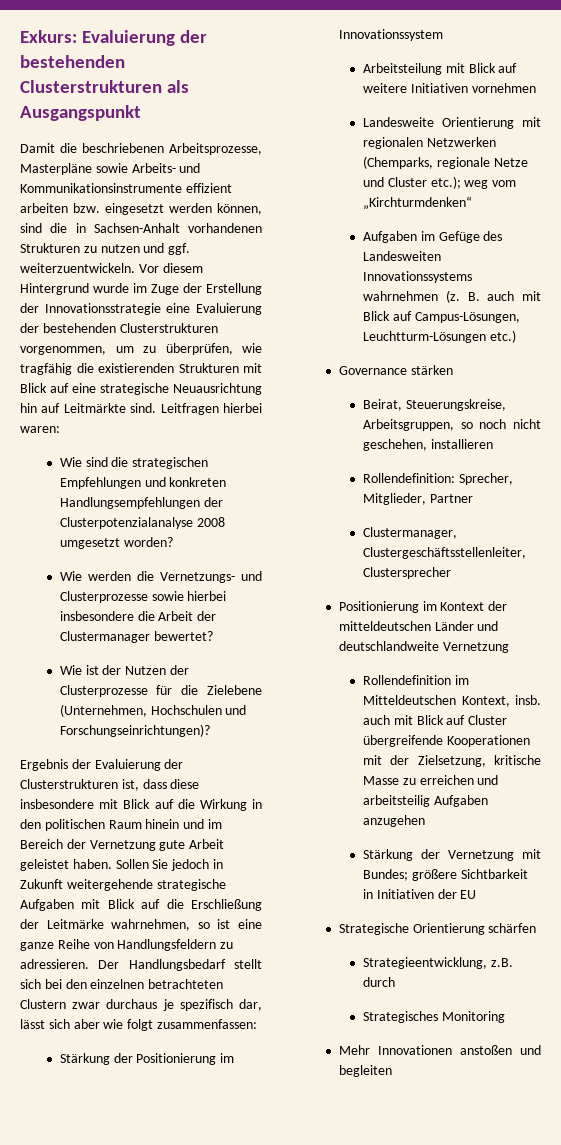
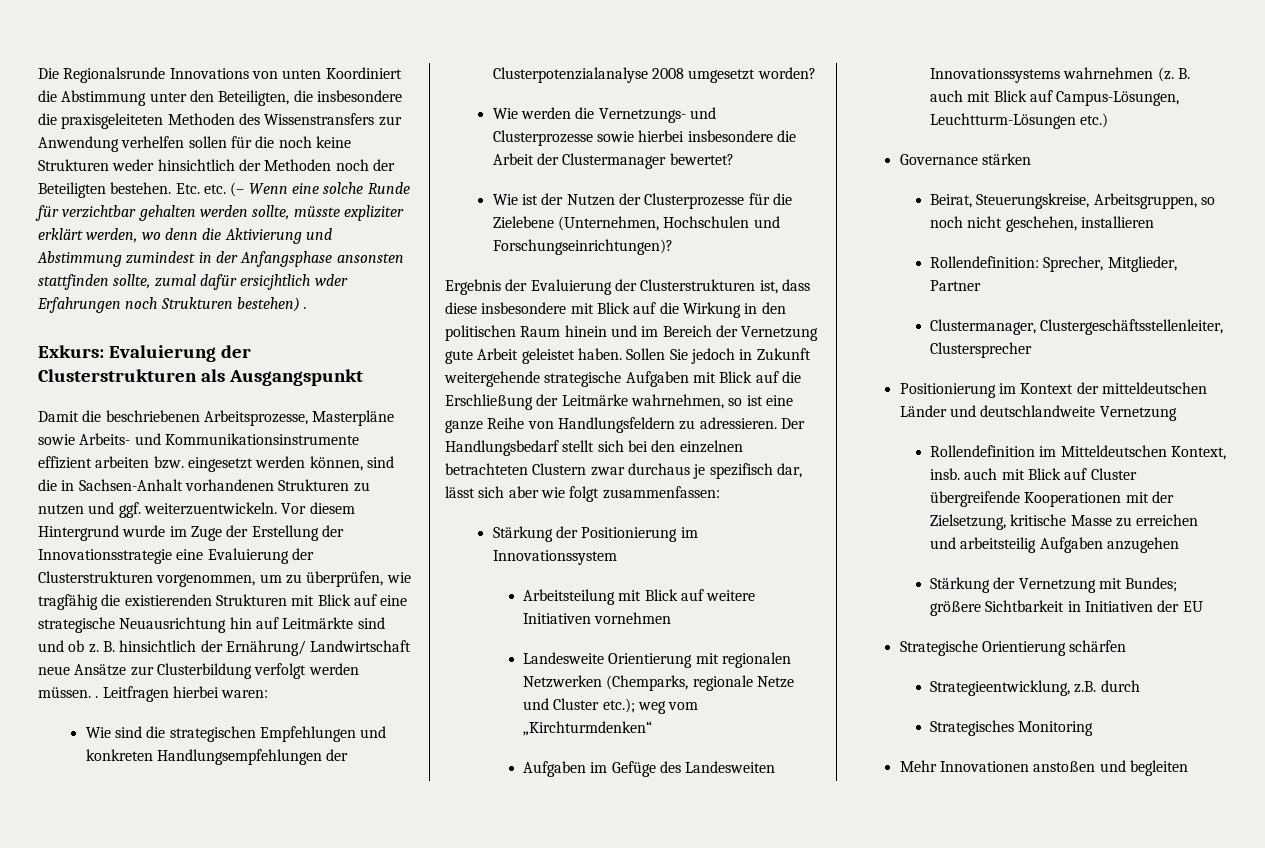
(20, 36) none -> [38,67,402,83] [38,90,402,106] [38,113,402,129] [38,136,351,152] [38,159,395,171] [38,182,410,198] [35,205,404,221] [38,228,332,244] [37,251,404,267] [38,274,348,290] [37,297,308,313] Die Regionalsrunde Innovations von unten Koordiniert die Abstimmung unter den Beteiligten, die insbesondere die praxisgeleiteten Methoden des Wissenstransfers zur Anwendung verhelfen sollen für die noch keine Strukturen weder hinsichtlich der Methoden noch der Beteiligten bestehen. Etc. etc. (– Wenn eine solche Runde für verzichtbar gehalten werden sollte, müsste expliziter erklärt werden, wo denn die Aktivierung und Abstimmung zumindest in der Anfangsphase ansonsten stattfinden sollte, zumal dafür ersicjhtlich wder Erfahrungen noch Strukturen bestehen) . //
[20,55,125,68] bestehenden -> (251, 351) none
[42,323,116,333] bestehenden -> (314, 554) none
[130,403,157,413] sind. -> [357,617,385,629] [38,640,412,656] [38,663,359,679] [38,687,99,698] sind und ob z. B. hinsichtlich der Ernährung/ Landwirtschaft neue Ansätze zur Clusterbildung verfolgt werden müssen. .

